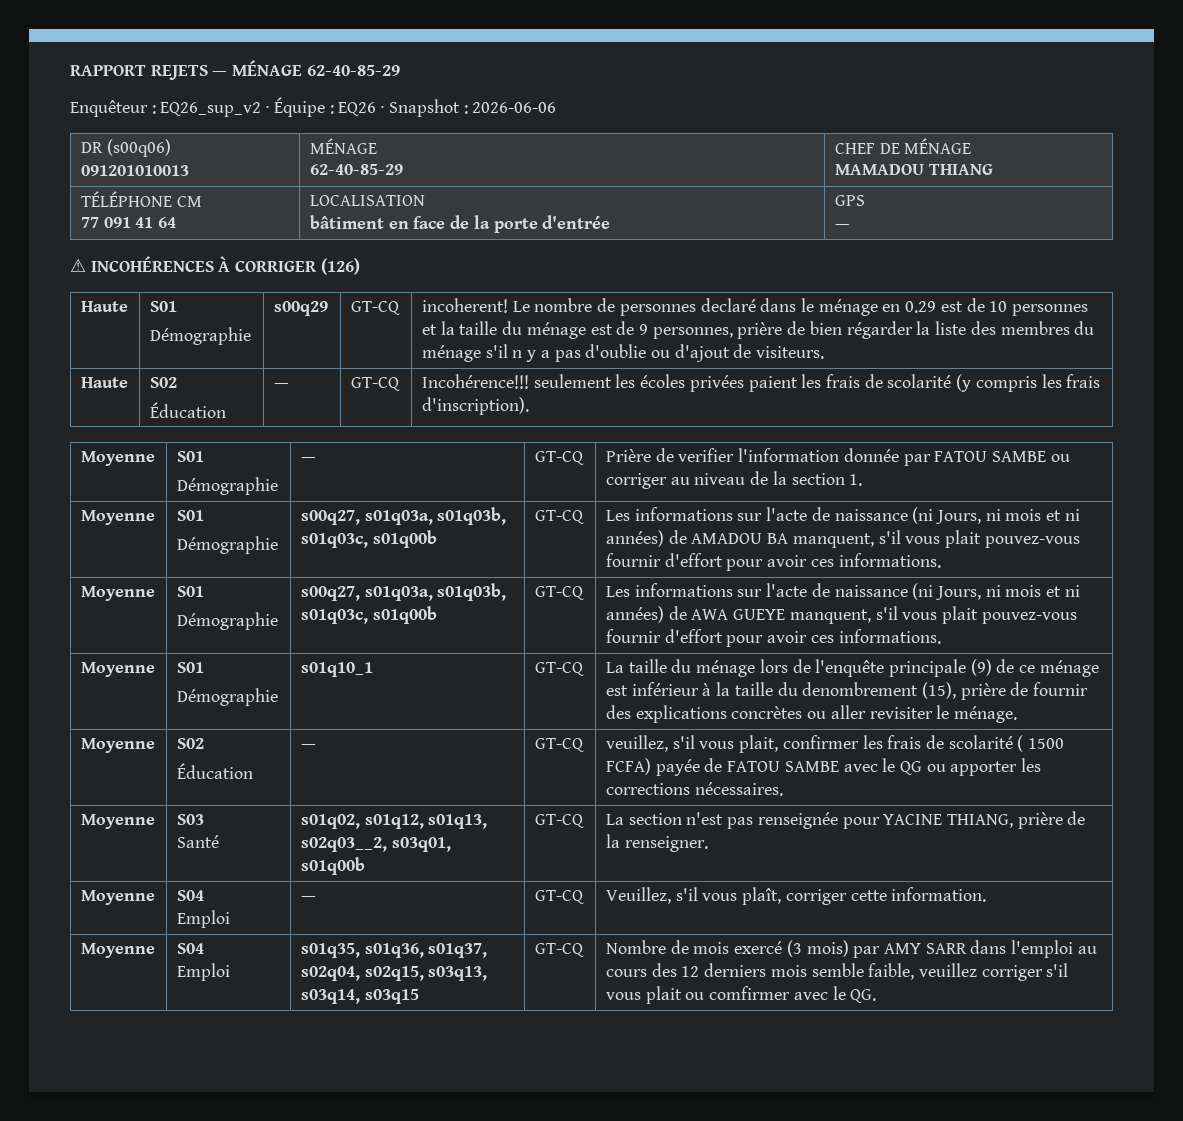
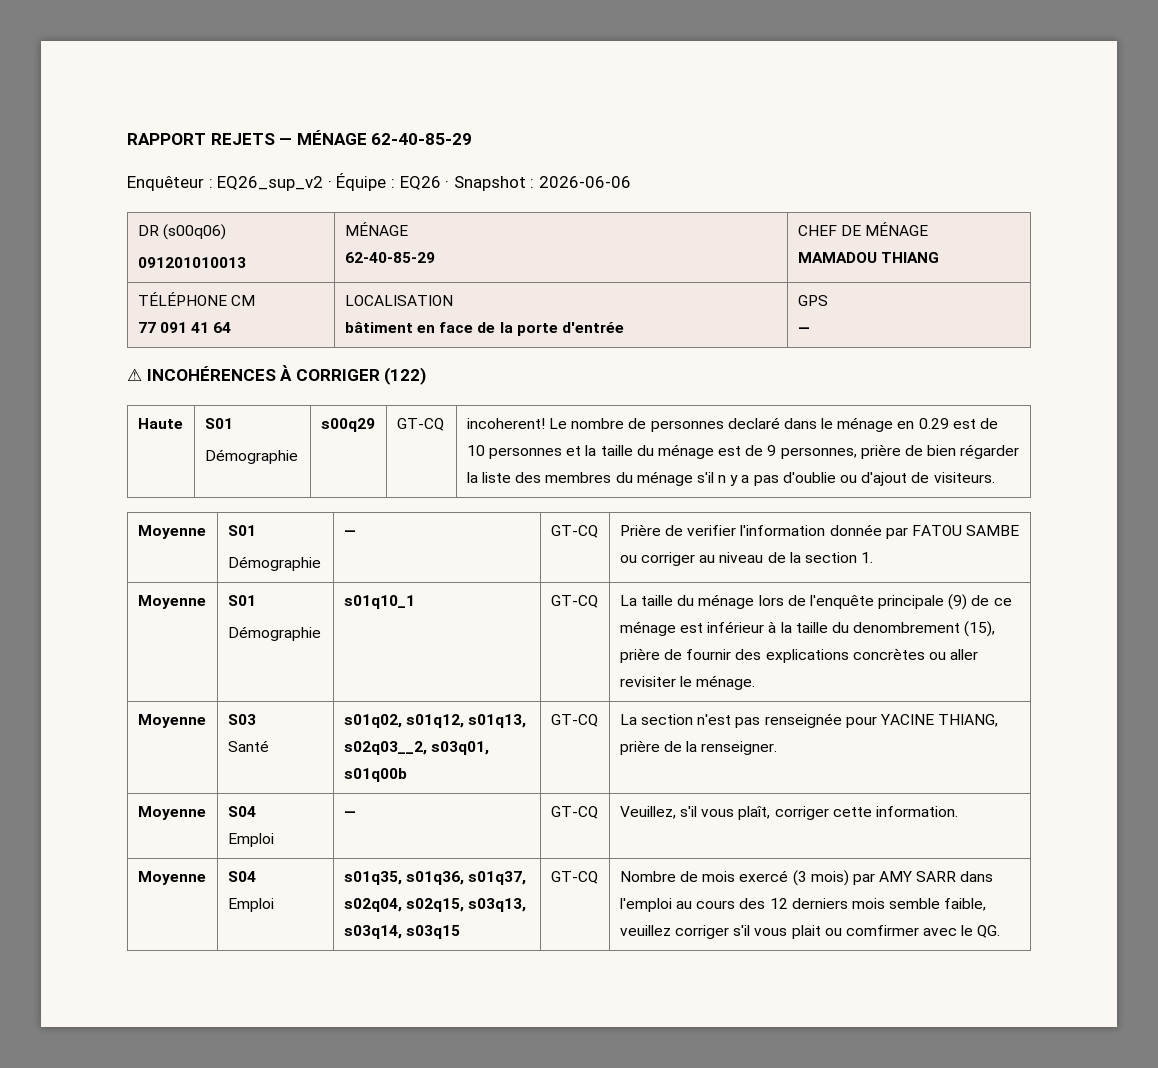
[320,258,360,275] (126) -> [384,367,427,385] (122)
[80,377,128,388] [149,377,177,388] [149,402,226,418] [273,383,289,388] [350,377,400,391] [421,374,1101,392] [421,397,529,415] // Haute | S02 // Éducation | — | GT-CQ | Incohérence!!! seulement les écoles privées paient les frais de scolarité (y compris les frais d'inscription). -> (995, 477) none
[176,536,278,554] [300,507,507,525] [300,530,437,548] [534,510,584,524] [605,507,1080,524] [605,530,1080,548] [605,553,941,571] [80,586,155,601] [176,586,204,597] [176,612,278,630] [300,583,507,601] [300,606,437,624] [534,586,584,600] [605,583,1080,600] [605,606,1077,624] [605,629,941,647] [80,662,155,677] [176,662,204,673] // Démographie | s00q27, s01q03a, s01q03b, s01q03c, s01q00b | GT-CQ | Les informations sur l'acte de naissance (ni Jours, ni mois et ni années) de AMADOU BA manquent, s'il vous plait pouvez-vous fournir d'effort pour avoir ces informations. // Moyenne | S01 // Démographie | s00q27, s01q03a, s01q03b, s01q03c, s01q00b | GT-CQ | Les informations sur l'acte de naissance (ni Jours, ni mois et ni années) de AWA GUEYE manquent, s'il vous plait pouvez-vous fournir d'effort pour avoir ces informations. // Moyenne | S01 -> (256, 600) none
[80,738,155,753] [176,738,204,749] [176,763,253,779] [300,744,316,749] [534,738,584,752] [605,735,1065,753] [605,758,1042,776] [605,782,783,796] // Moyenne | S02 // Éducation | — | GT-CQ | veuillez, s'il vous plait, confirmer les frais de scolarité ( 1500 FCFA) payée de FATOU SAMBE avec le QG ou apporter les corrections nécessaires. -> (756, 682) none

